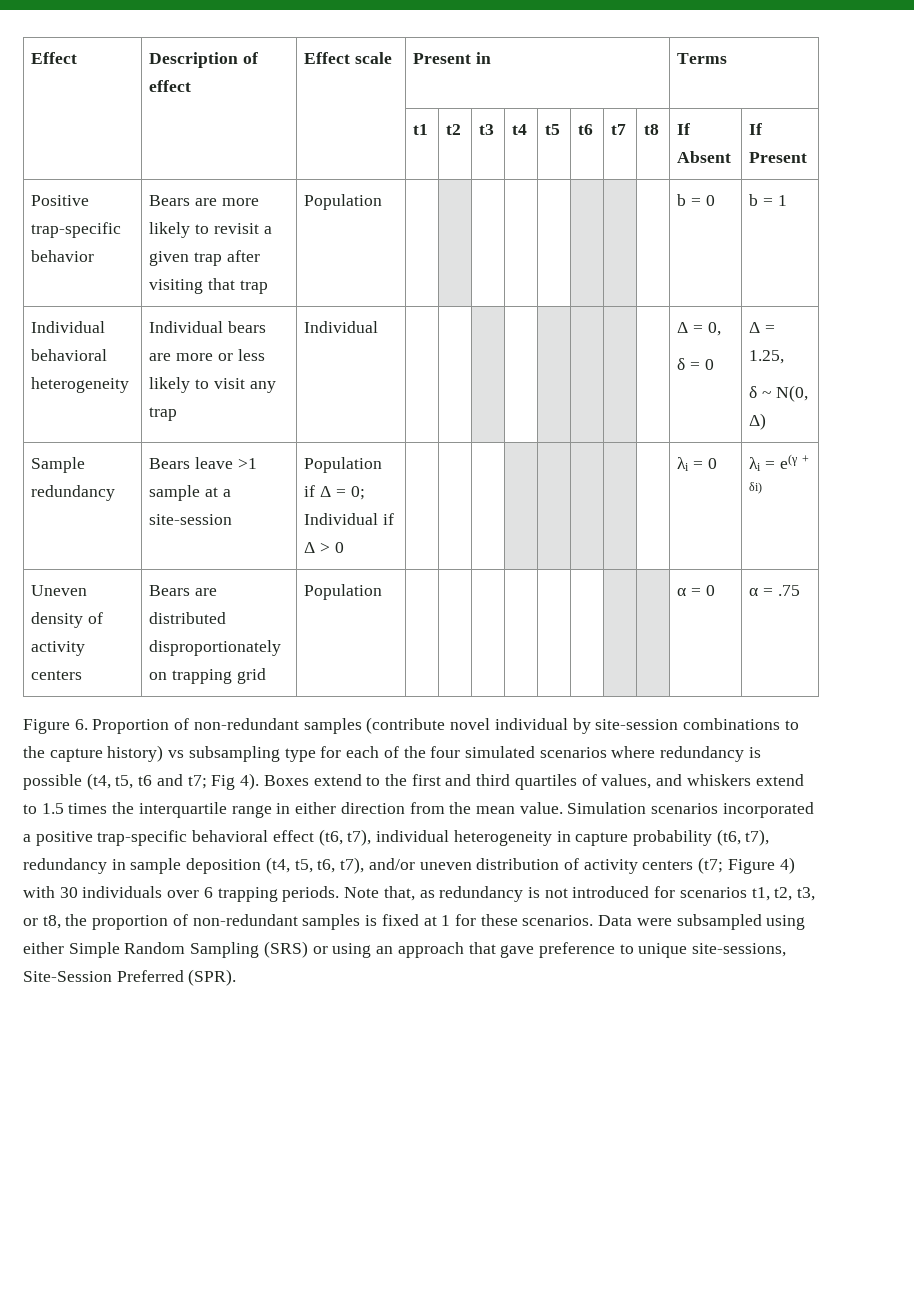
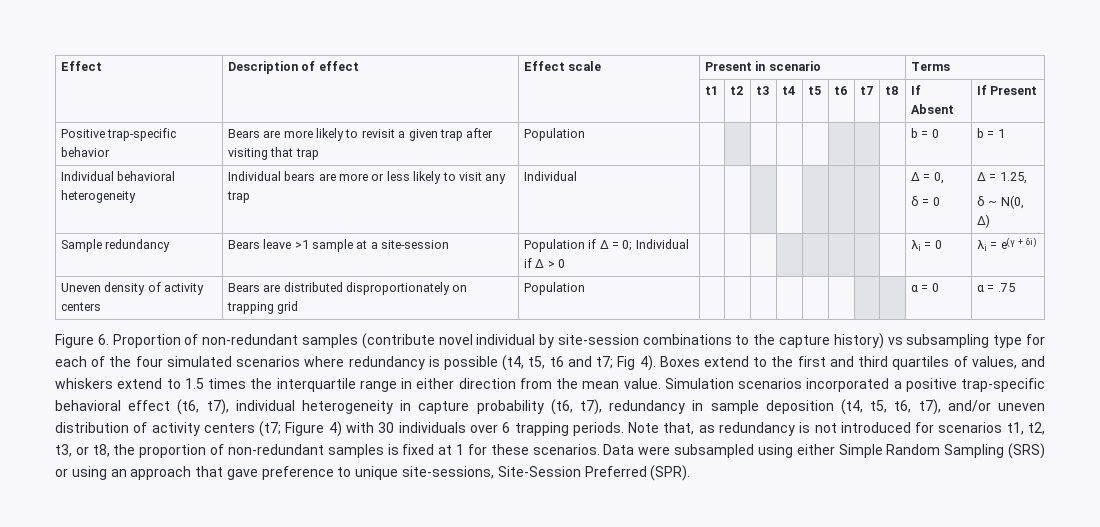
(492, 58) none -> [768,61,821,71] scenario

